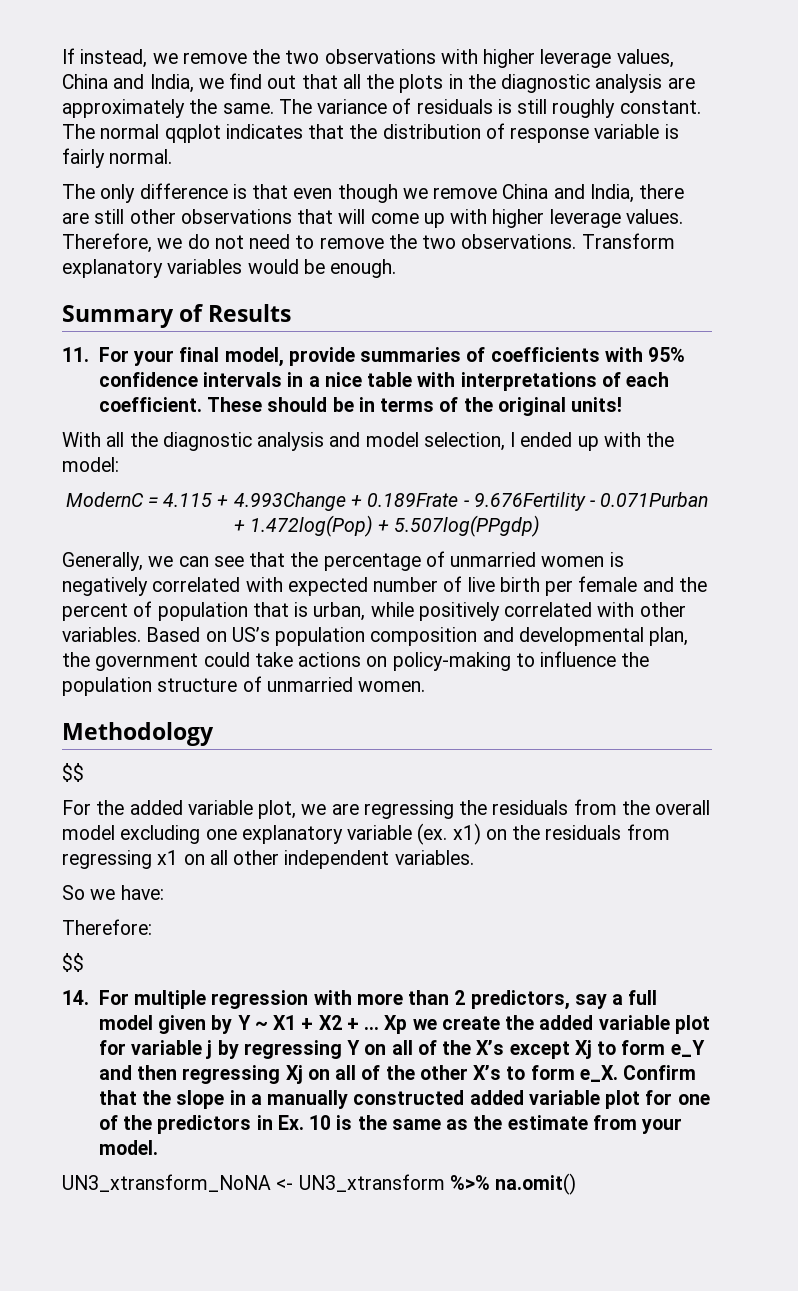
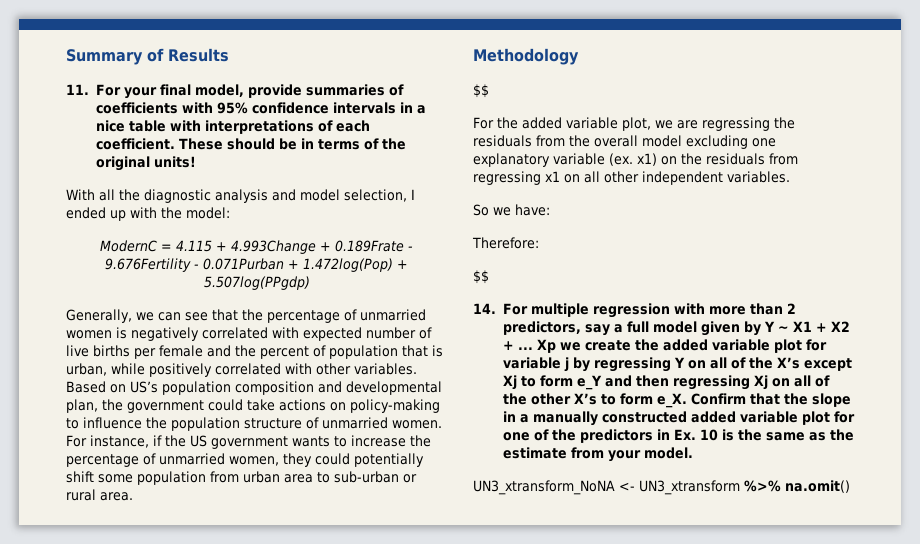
[62,48,674,68] [62,73,695,93] [62,98,701,118] [62,123,679,143] [62,148,173,168] [62,183,685,203] [62,209,683,228] [62,233,675,253] [62,259,397,278] If instead, we remove the two observations with higher leverage values, China and India, we find out that all the plots in the diagnostic analysis are approximately the same. The variance of residuals is still roughly constant. The normal qqplot indicates that the distribution of response variable is fairly normal. // The only difference is that even though we remove China and India, there are still other observations that will come up with higher leverage values. Therefore, we do not need to remove the two observations. Transform explanatory variables would be enough. // -> (66, 57) none
[499,577,540,592] birth -> [93,345,130,357] births
(426, 686) none -> [66,435,431,449] [66,453,424,467] [66,471,417,485] [66,489,133,501] For instance, if the US government wants to increase the percentage of unmarried women, they could potentially shift some population from urban area to sub-urban or rural area.

